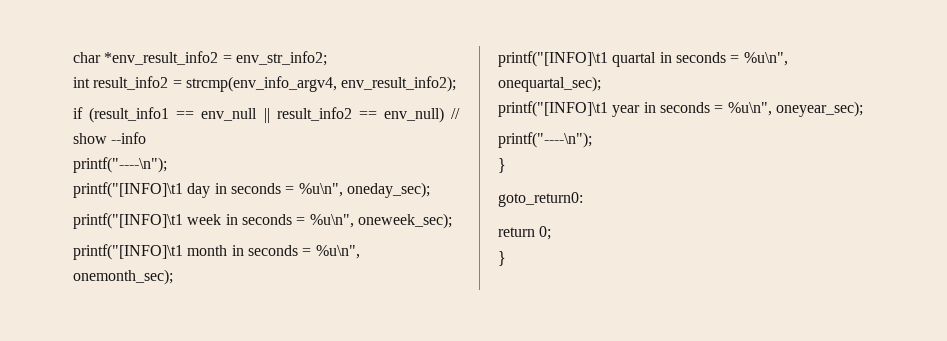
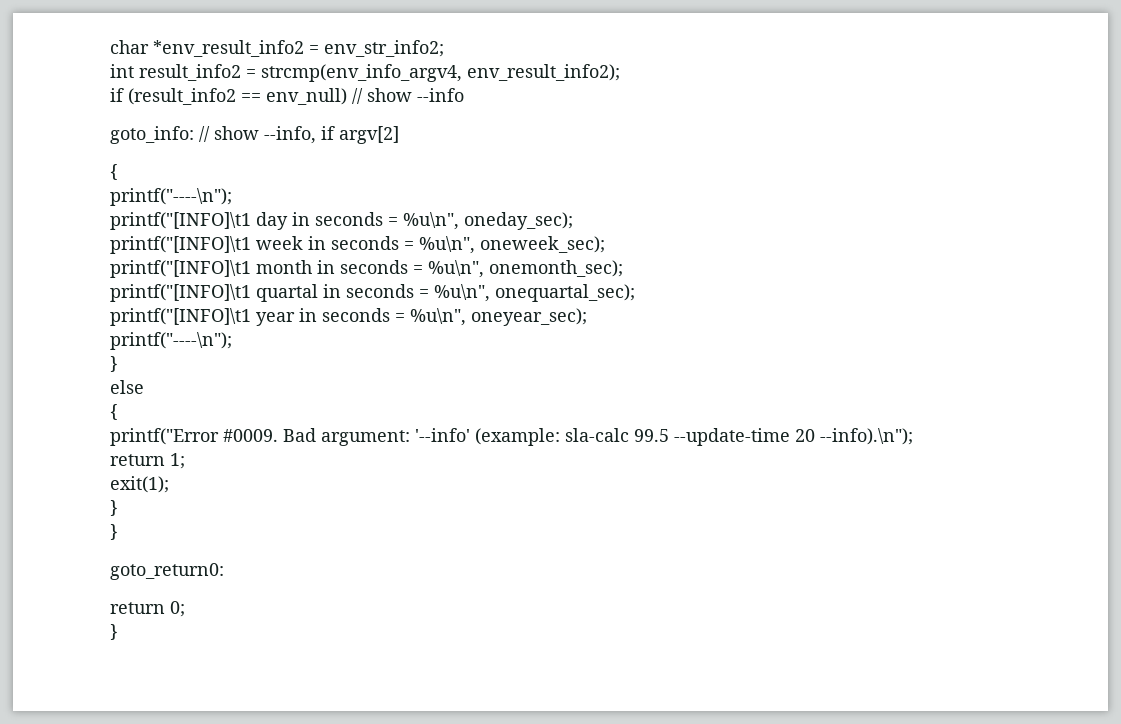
[89,107,352,123] (result_info1 == env_null || result_info2 -> [128,88,236,105] (result_info2
(147, 138) none -> [110,126,399,144] [110,164,118,180] // goto_info: // show --info, if argv[2] // {
(506, 165) none -> [110,380,144,394] [110,404,118,420] [110,428,913,446] [110,453,185,469] [110,476,169,493] [110,500,118,516] [110,524,118,540] // else // { // printf("Error #0009. Bad argument: '--info' (example: sla-calc 99.5 --update-time 20 --info).\n"); // return 1; // exit(1); // } // }

